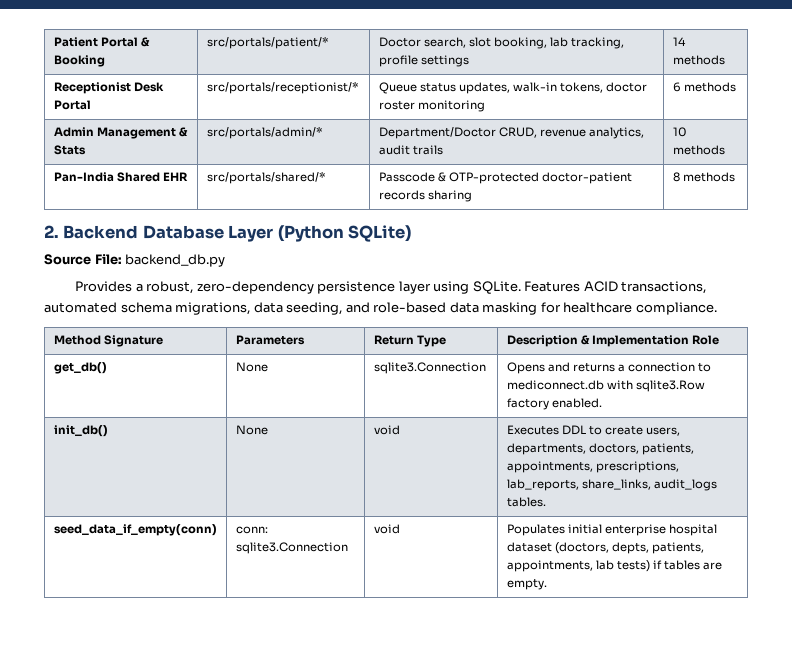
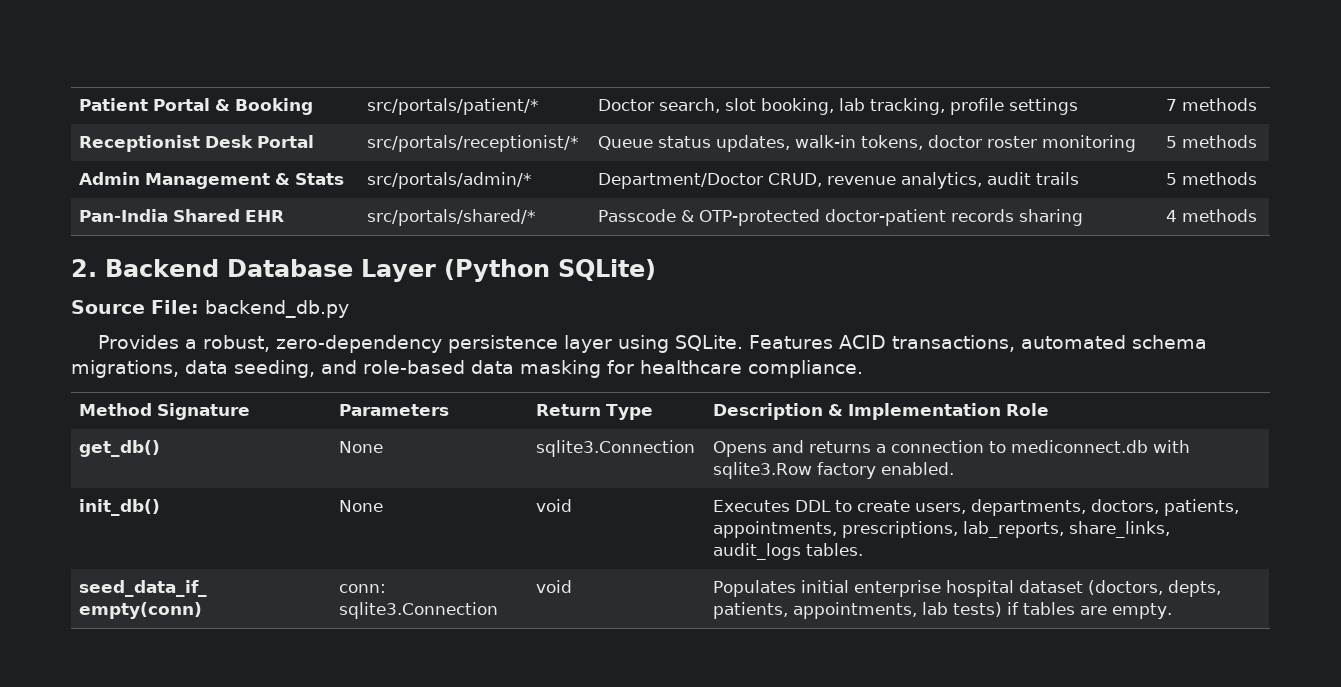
[672,37,686,46] 14 -> [1166,99,1178,111] 7
[672,82,681,92] 6 -> [1166,136,1178,148] 5
[672,127,687,137] 10 -> [1166,173,1178,185] 5
[672,172,680,182] 8 -> [1166,210,1178,222] 4

